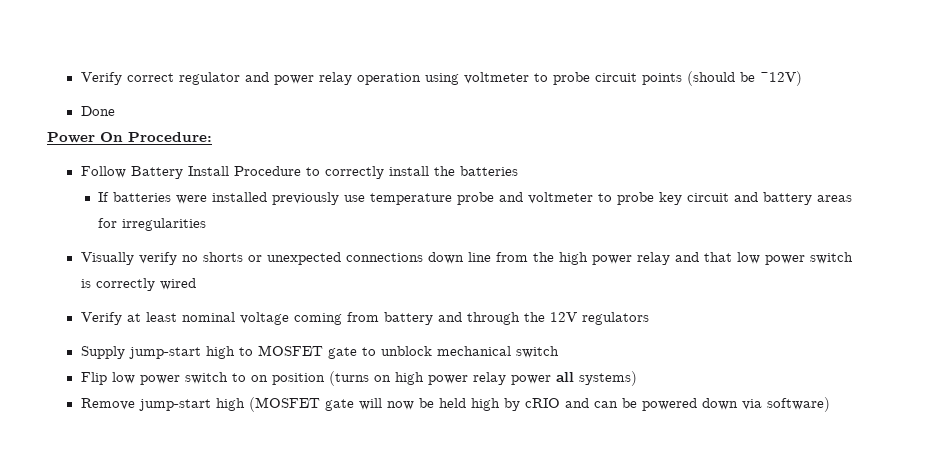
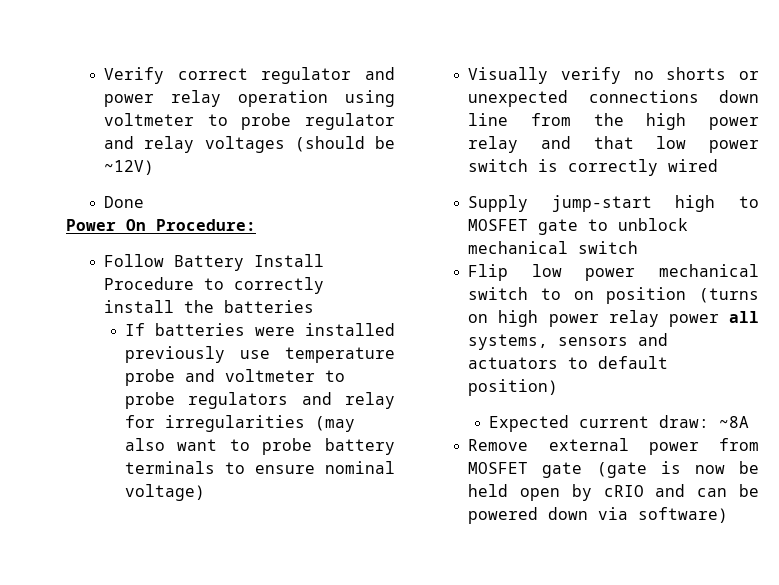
[594,73,682,85] circuit points -> [304,113,395,130] [104,136,285,153] regulator and relay voltages
[659,192,853,205] [98,218,207,231] key circuit and battery areas for irregularities -> [188,392,395,409] [124,415,355,432] [124,438,395,455] [124,461,395,474] [124,484,205,501] regulators and relay for irregularities (may also want to probe battery terminals to ensure nominal voltage)
[80,312,649,325] // Verify at least nominal voltage coming from battery and through the 12V regulators -> (719, 165) none
(180, 380) none -> [659,264,759,277] mechanical
[578,371,637,386] [80,397,382,412] systems) // Remove jump-start high (MOSFET gate will -> [468,333,669,350] [468,356,669,369] [468,379,559,396] [488,415,749,432] [468,438,759,455] [468,461,681,478] systems, sensors and actuators to default position) // Expected current draw: ~8A // Remove external power from MOSFET gate (gate is
[470,398,500,411] high -> [520,488,561,501] open

